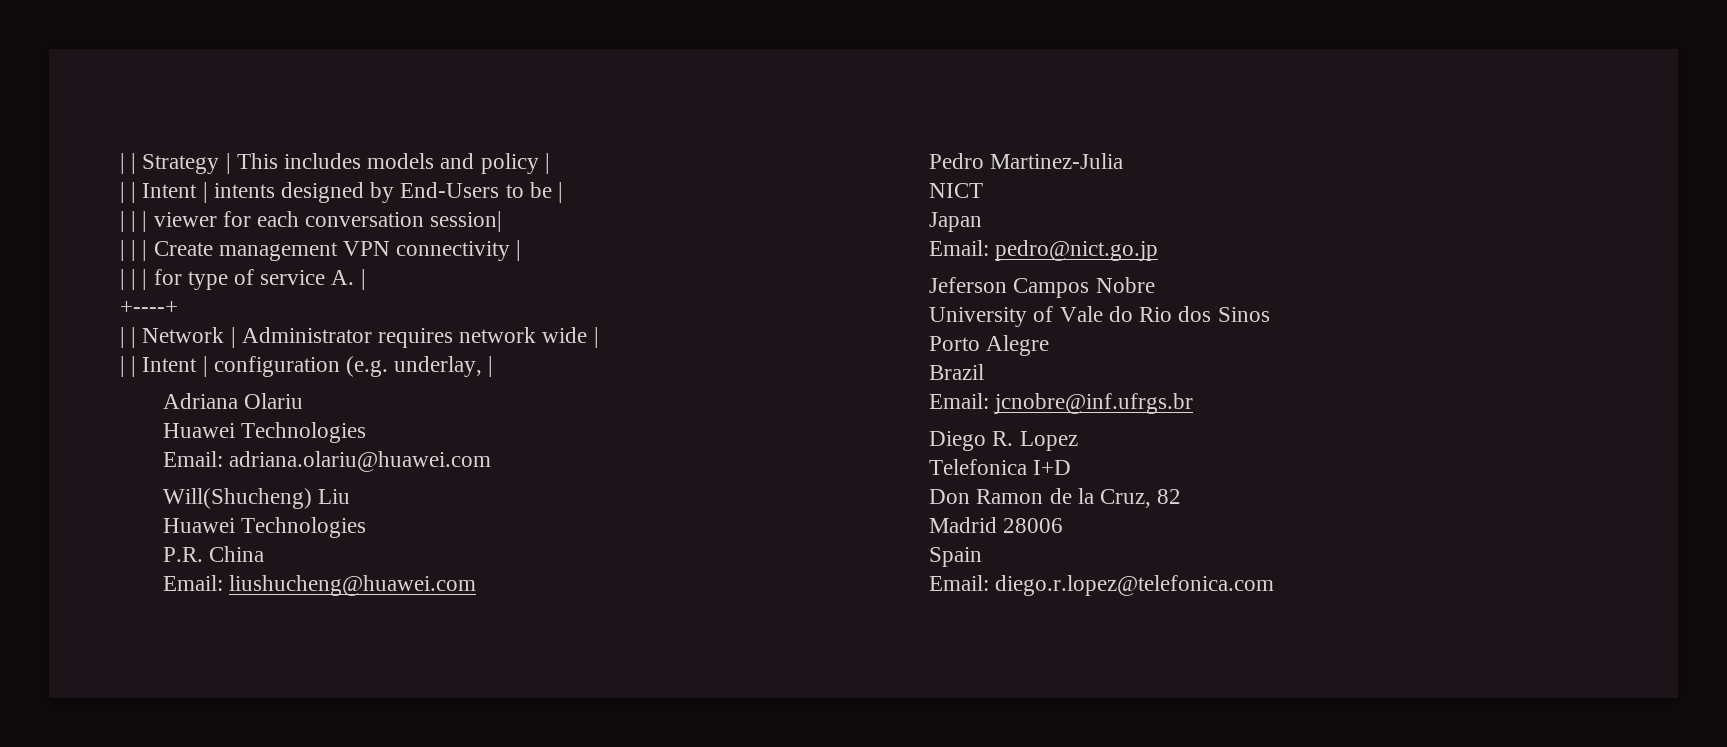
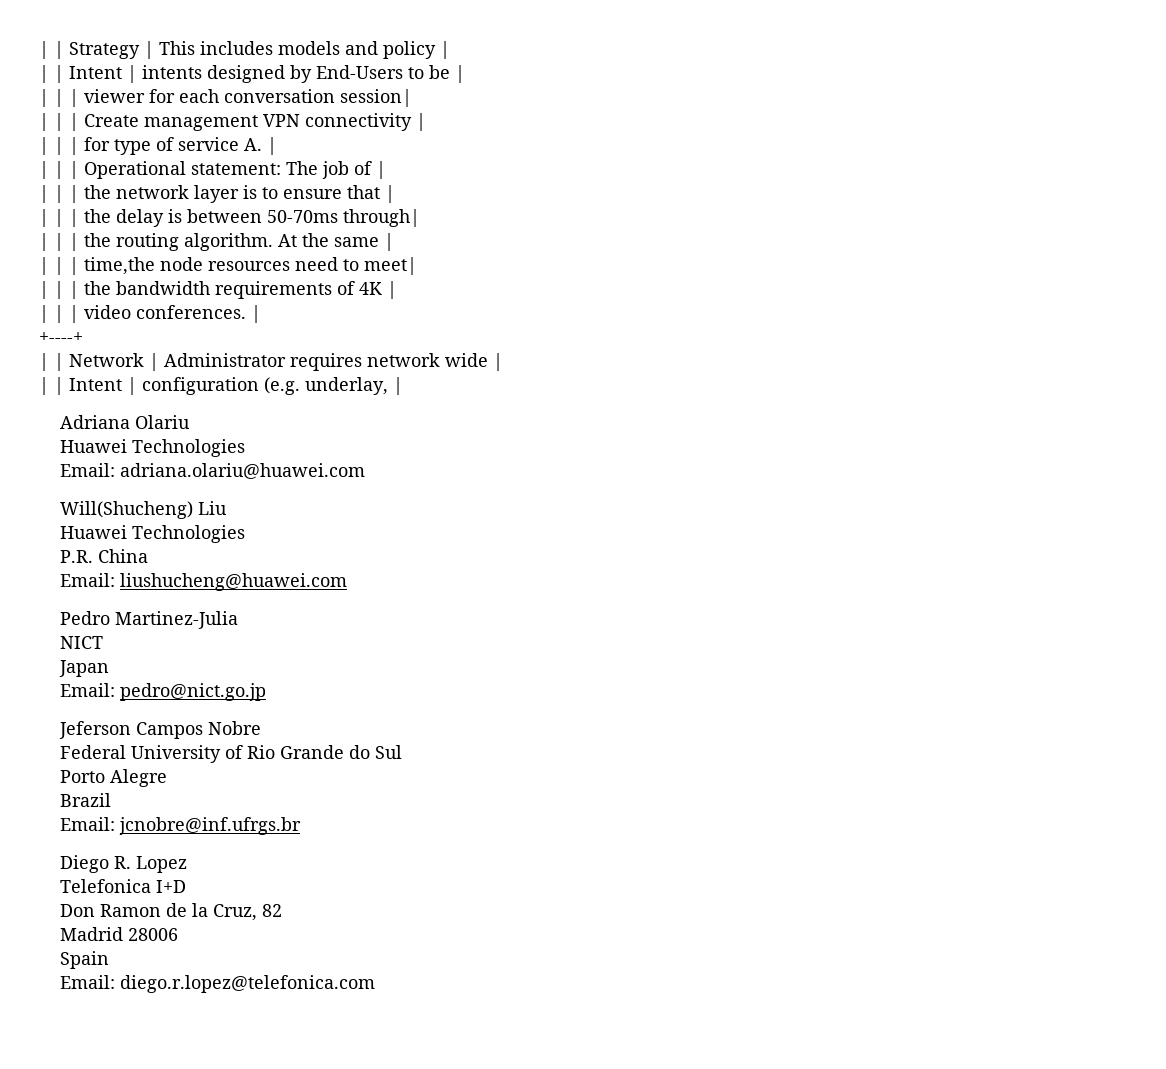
(366, 279) none -> [39,161,386,179] [39,185,395,203] [39,209,420,227] [39,233,394,251] [39,257,417,275] [39,281,397,299] [39,305,261,323] // | | | Operational statement: The job of | // | | | the network layer is to ensure that | // | | | the delay is between 50-70ms through| // | | | the routing algorithm. At the same | // | | | time,the node resources need to meet| // | | | the bandwidth requirements of 4K | // | | | video conferences. |
(1155, 285) none -> [59,745,126,759] Federal
[1059,306,1270,322] Vale do Rio dos Sinos -> [246,745,402,759] Rio Grande do Sul

